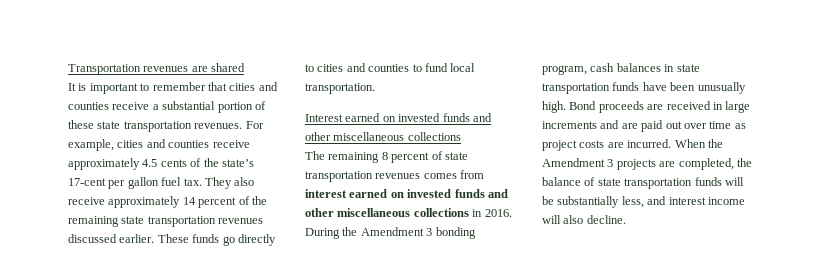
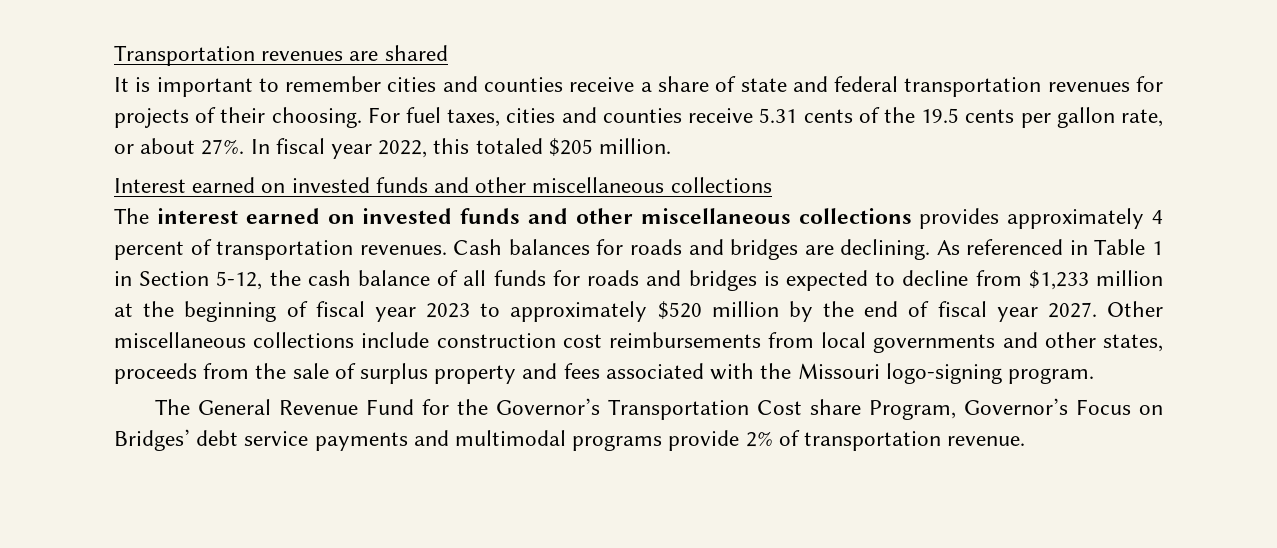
[207,82,227,91] that -> (382, 84) none
[162,101,266,113] [68,120,264,132] [68,139,250,151] [68,158,158,170] substantial portion of these state transportation revenues. For example, cities and counties receive approximately 4.5 -> [657,76,1163,97] [114,107,798,128] share of state and federal transportation revenues for projects of their choosing. For fuel taxes, cities and counties receive 5.31
[221,159,254,167] [68,177,255,189] [68,196,267,208] [68,216,264,227] [68,234,276,246] [305,63,476,72] [305,83,375,94] state’s 17-cent per gallon fuel tax. They also receive approximately 14 percent of the remaining state transportation revenues discussed earlier. These funds go directly to cities and counties to fund local transportation. -> [921,107,1163,128] [114,138,672,159] 19.5 cents per gallon rate, or about 27%. In fiscal year 2022, this totaled $205 million.
[328,151,468,163] [305,170,485,182] remaining 8 percent of state transportation revenues comes from -> (149, 216) none
[472,209,512,217] [305,227,476,239] [542,63,700,75] [542,82,746,94] [542,101,751,113] [542,120,746,132] [542,139,723,151] [542,158,752,170] [542,177,744,189] [542,196,745,208] [542,215,626,224] in 2016. During the Amendment 3 bonding program, cash balances in state transportation funds have been unusually high. Bond proceeds are received in large increments and are paid out over time as project costs are incurred. When the Amendment 3 projects are completed, the balance of state transportation funds will be substantially less, and interest income will also decline. -> [919,208,1163,229] [114,239,1163,260] [114,270,1163,291] [114,301,1163,322] [114,332,1164,353] [114,363,1094,384] [154,398,1164,420] [114,429,1026,451] provides approximately 4 percent of transportation revenues. Cash balances for roads and bridges are declining. As referenced in Table 1 in Section 5-12, the cash balance of all funds for roads and bridges is expected to decline from $1,233 million at the beginning of fiscal year 2023 to approximately $520 million by the end of fiscal year 2027. Other miscellaneous collections include construction cost reimbursements from local governments and other states, proceeds from the sale of surplus property and fees associated with the Missouri logo-signing program. // The General Revenue Fund for the Governor’s Transportation Cost share Program, Governor’s Focus on Bridges’ debt service payments and multimodal programs provide 2% of transportation revenue.

